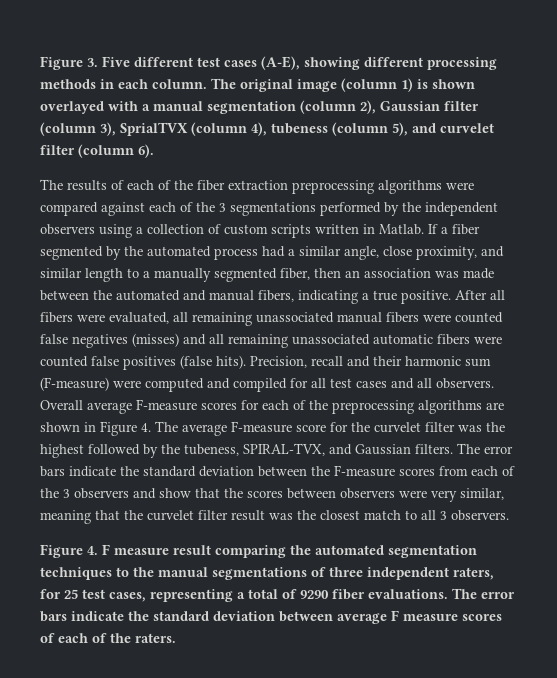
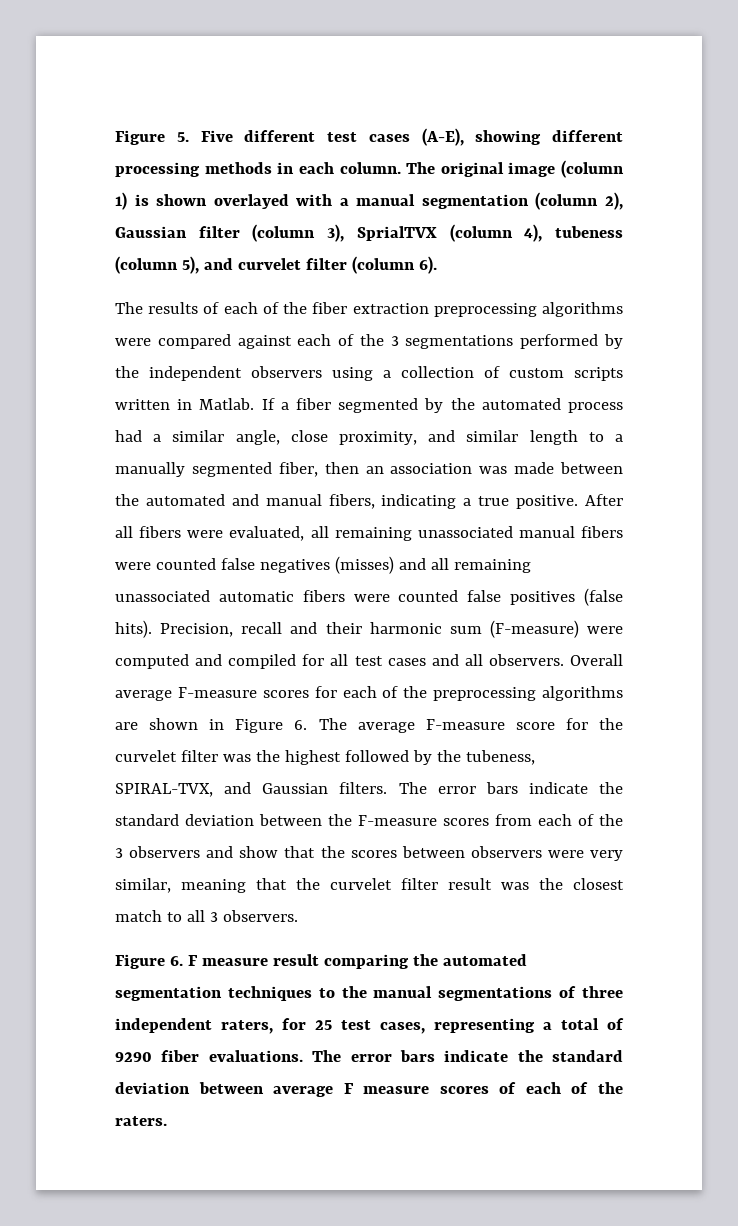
[40,56,98,70] Figure 3. -> [115,130,189,145] Figure 5.
[141,423,151,432] 4. -> [294,720,308,730] 6.
[87,546,98,555] 4. -> [169,956,183,966] 6.

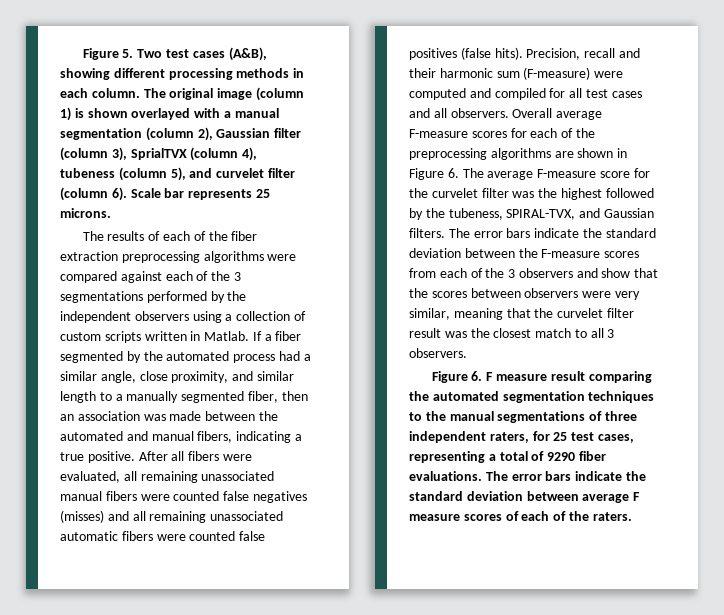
[200,128,464,146] Five different test cases (A-E), -> [137,47,267,61] Two test cases (A&B),
(437, 265) none -> [130,188,270,200] [60,208,111,218] Scale bar represents 25 microns.

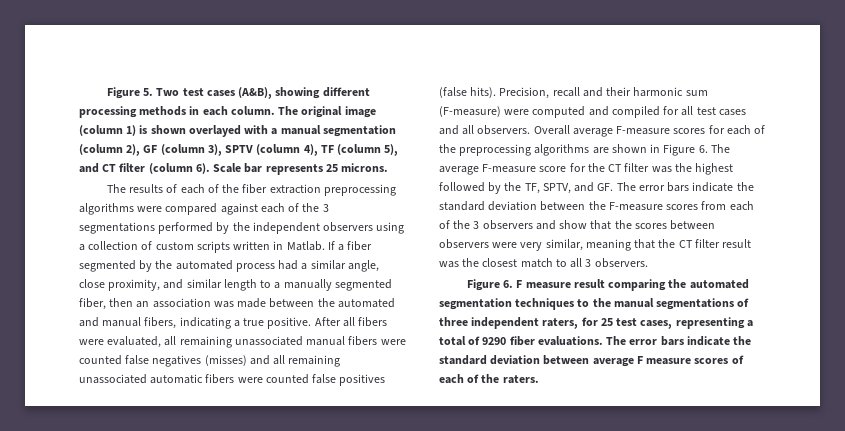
[216,128,302,138] Gaussian filter -> [143,145,158,153] GF
[130,148,187,160] SprialTVX -> [225,145,254,153] SPTV
[60,168,115,178] tubeness -> [320,145,334,153] TF
[216,168,265,178] curvelet -> [102,164,117,172] CT
[431,188,478,198] curvelet -> [608,164,623,172] CT
[448,208,654,220] [409,228,445,238] tubeness, SPIRAL-TVX, and Gaussian filters. -> [524,182,614,194] TF, SPTV, and GF.
[557,308,604,318] curvelet -> [678,240,693,248] CT

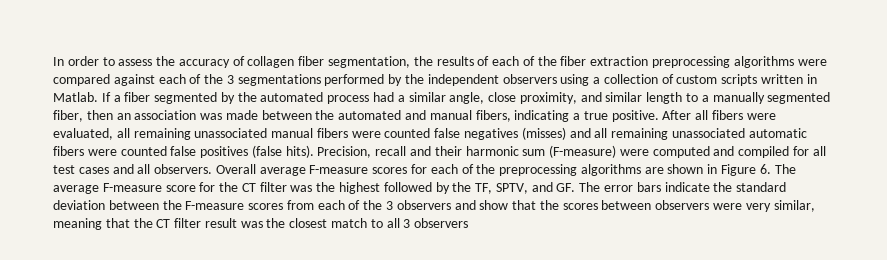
[106,87,370,99] [79,106,376,118] [79,125,396,137] [79,144,399,156] [79,163,389,175] [106,184,126,193] Figure 5. Two test cases (A&B), showing different processing methods in each column. The original image (column 1) is shown overlayed with a manual segmentation (column 2), GF (column 3), SPTV (column 4), TF (column 5), and CT filter (column 6). Scale bar represents 25 microns. // The -> [53,56,433,68] In order to assess the accuracy of collagen fiber segmentation, the
[594,258,648,268] [466,279,749,291] [439,298,750,310] [439,317,753,329] [439,336,752,346] [439,355,744,367] [439,374,539,384] observers. // Figure 6. F measure result comparing the automated segmentation techniques to the manual segmentations of three independent raters, for 25 test cases, representing a total of 9290 fiber evaluations. The error bars indicate the standard deviation between average F measure scores of each of the raters. -> [414,218,469,228] observers

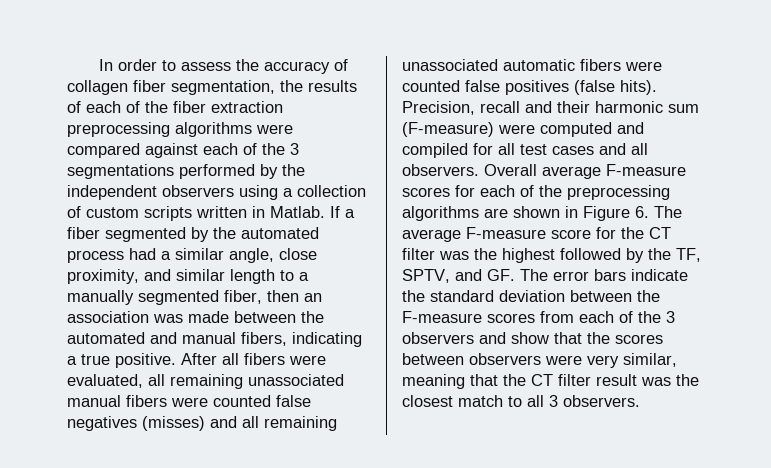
[414,218,469,228] observers -> [563,395,640,407] observers.

